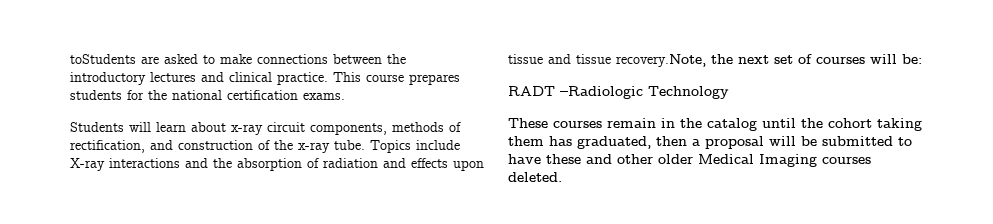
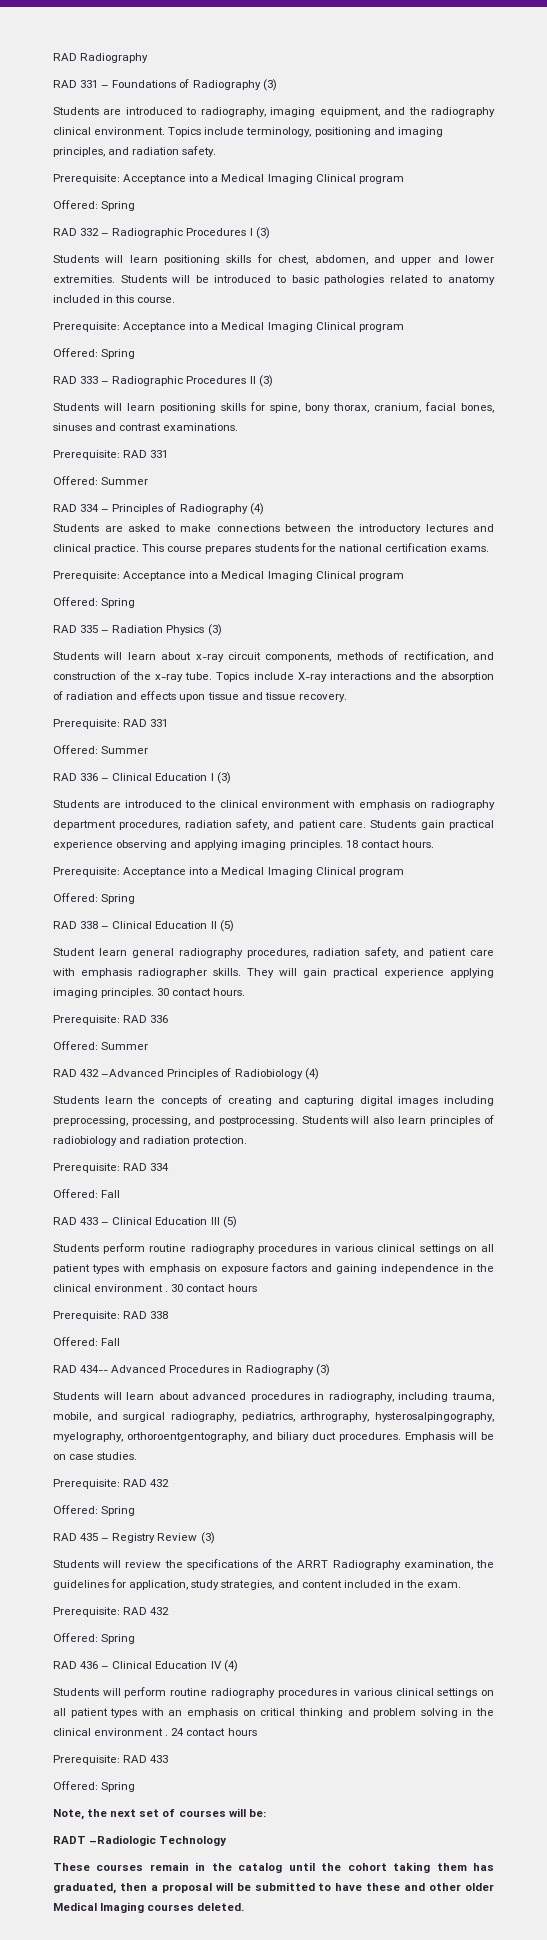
[70,54,136,64] toStudents -> [53,53,149,63] [53,79,277,91] [53,107,495,117] [53,127,443,137] [53,146,217,157] [53,174,404,184] [53,200,136,211] [53,227,270,239] [53,254,495,265] [53,275,496,285] [53,295,176,303] [53,322,404,332] [53,348,136,359] [53,375,273,387] [53,402,494,413] [53,423,239,431] [53,450,169,460] [53,476,149,485] [53,503,264,515] [53,524,99,532] RAD Radiography // RAD 331 – Foundations of Radiography (3) // Students are introduced to radiography, imaging equipment, and the radiography clinical environment. Topics include terminology, positioning and imaging principles, and radiation safety. // Prerequisite: Acceptance into a Medical Imaging Clinical program // Offered: Spring // RAD 332 – Radiographic Procedures I (3) // Students will learn positioning skills for chest, abdomen, and upper and lower extremities. Students will be introduced to basic pathologies related to anatomy included in this course. // Prerequisite: Acceptance into a Medical Imaging Clinical program // Offered: Spring // RAD 333 – Radiographic Procedures II (3) // Students will learn positioning skills for spine, bony thorax, cranium, facial bones, sinuses and contrast examinations. // Prerequisite: RAD 331 // Offered: Summer // RAD 334 – Principles of Radiography (4) // Students
(345, 96) none -> [53,571,404,581] [53,597,136,608] [53,624,222,636] // Prerequisite: Acceptance into a Medical Imaging Clinical program // Offered: Spring // RAD 335 – Radiation Physics (3)
[616,54,706,67] recovery.Note, -> [298,694,347,702] [53,719,169,729] [53,745,149,754] [53,772,231,784] [53,800,495,810] [53,819,494,830] [53,840,434,850] [53,867,404,877] [53,893,136,904] [53,920,234,932] [53,947,494,958] [53,968,494,978] [53,988,246,998] [53,1015,169,1025] [53,1041,149,1050] [53,1068,319,1080] [53,1095,494,1106] [53,1115,495,1126] [53,1136,248,1146] [53,1163,170,1173] [53,1189,121,1198] [53,1216,237,1228] [53,1243,494,1254] [53,1263,495,1274] [53,1284,257,1292] [53,1311,169,1321] [53,1337,121,1346] [53,1364,330,1376] [53,1392,494,1402] [53,1412,494,1422] [53,1432,494,1442] [53,1452,138,1460] [53,1479,170,1489] [53,1505,136,1516] [53,1532,215,1544] [53,1559,494,1570] [53,1579,462,1590] [53,1607,170,1617] [53,1633,136,1644] [53,1660,238,1672] [53,1687,494,1698] [53,1708,495,1718] [53,1728,257,1736] [53,1755,169,1765] [53,1781,136,1792] [53,1809,84,1820] recovery. // Prerequisite: RAD 331 // Offered: Summer // RAD 336 – Clinical Education I (3) // Students are introduced to the clinical environment with emphasis on radiography department procedures, radiation safety, and patient care. Students gain practical experience observing and applying imaging principles. 18 contact hours. // Prerequisite: Acceptance into a Medical Imaging Clinical program // Offered: Spring // RAD 338 – Clinical Education II (5) // Student learn general radiography procedures, radiation safety, and patient care with emphasis radiographer skills. They will gain practical experience applying imaging principles. 30 contact hours. // Prerequisite: RAD 336 // Offered: Summer // RAD 432 –Advanced Principles of Radiobiology (4) // Students learn the concepts of creating and capturing digital images including preprocessing, processing, and postprocessing. Students will also learn principles of radiobiology and radiation protection. // Prerequisite: RAD 334 // Offered: Fall // RAD 433 – Clinical Education III (5) // Students perform routine radiography procedures in various clinical settings on all patient types with emphasis on exposure factors and gaining independence in the clinical environment . 30 contact hours // Prerequisite: RAD 338 // Offered: Fall // RAD 434-- Advanced Procedures in Radiography (3) // Students will learn about advanced procedures in radiography, including trauma, mobile, and surgical radiography, pediatrics, arthrography, hysterosalpingography, myelography, orthoroentgentography, and biliary duct procedures. Emphasis will be on case studies. // Prerequisite: RAD 432 // Offered: Spring // RAD 435 – Registry Review (3) // Students will review the specifications of the ARRT Radiography examination, the guidelines for application, study strategies, and content included in the exam. // Prerequisite: RAD 432 // Offered: Spring // RAD 436 – Clinical Education IV (4) // Students will perform routine radiography procedures in various clinical settings on all patient types with an emphasis on critical thinking and problem solving in the clinical environment . 24 contact hours // Prerequisite: RAD 433 // Offered: Spring // Note,

